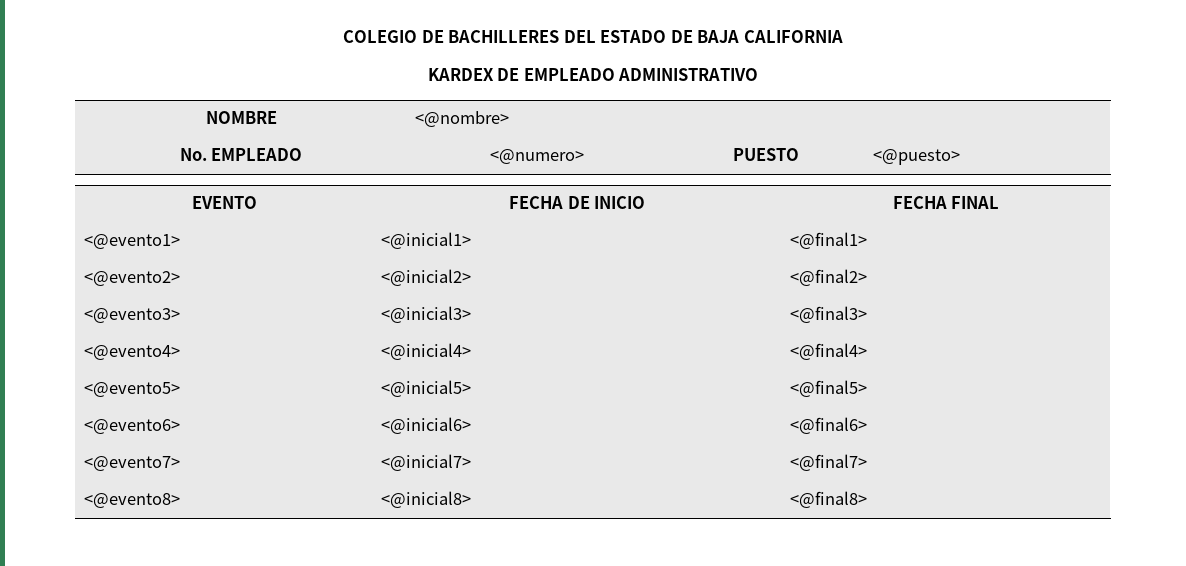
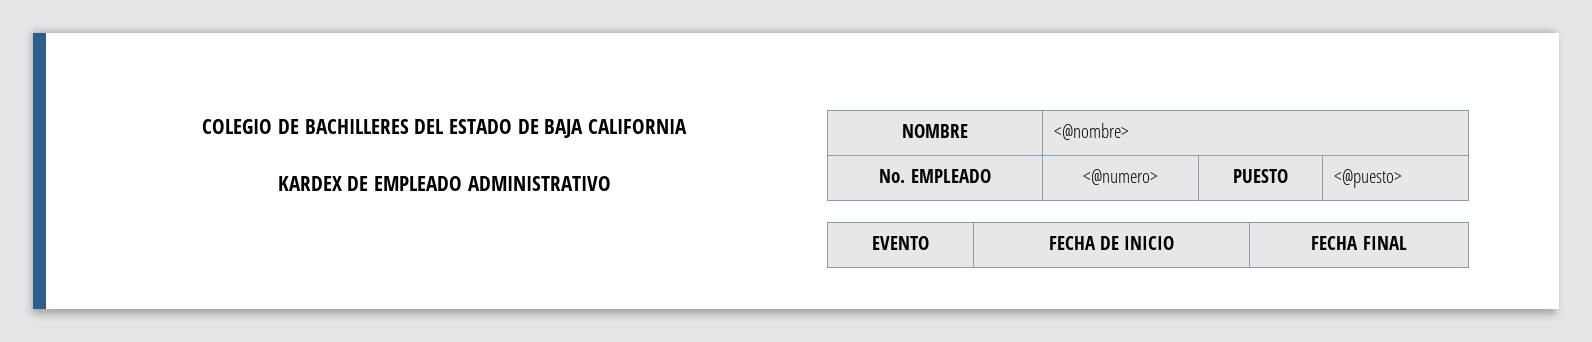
[83,234,180,249] [380,232,471,249] [789,232,867,249] [83,271,180,286] [380,269,471,286] [789,269,867,286] [83,308,180,323] [380,306,471,323] [789,306,867,323] [83,345,180,360] [380,343,471,360] [789,343,867,360] [83,382,180,397] [380,380,471,397] [789,380,867,397] [83,419,180,434] [380,417,471,434] [789,417,867,434] [83,456,180,471] [380,454,471,471] [789,454,867,471] [83,493,180,508] [380,491,471,508] [789,491,867,508] // <@evento1> | <@inicial1> | <@final1> // <@evento2> | <@inicial2> | <@final2> // <@evento3> | <@inicial3> | <@final3> // <@evento4> | <@inicial4> | <@final4> // <@evento5> | <@inicial5> | <@final5> // <@evento6> | <@inicial6> | <@final6> // <@evento7> | <@inicial7> | <@final7> // <@evento8> | <@inicial8> | <@final8> -> (1407, 243) none

